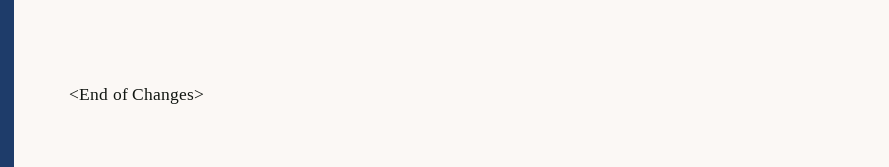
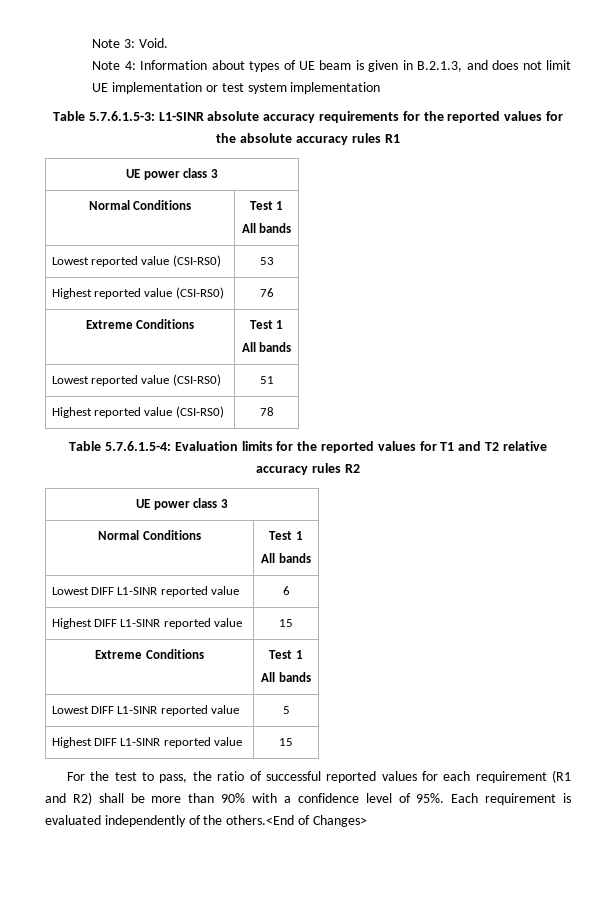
[69,88,108,100] <End -> [92,38,168,48] [92,60,571,72] [92,82,381,94] [53,111,563,123] [216,133,400,145] [126,168,218,180] [88,200,192,210] [249,201,284,210] [241,223,292,233] [51,255,221,267] [259,257,274,265] [51,287,224,299] [259,288,274,297] [85,319,195,329] [249,320,284,329] [241,342,292,352] [51,374,221,386] [259,376,274,384] [51,406,224,418] [259,407,274,416] [69,441,547,453] [256,463,360,475] [136,498,228,510] [98,530,201,540] [269,531,303,540] [261,553,311,563] [51,586,240,597] [282,586,290,595] [51,618,243,629] [279,619,293,627] [95,649,204,659] [269,650,303,659] [261,672,311,682] [51,705,240,716] [282,706,290,714] [51,737,243,748] [279,738,293,746] [67,770,571,783] [45,792,571,805] [45,815,295,827] Note 3: Void. // Note 4: Information about types of UE beam is given in B.2.1.3, and does not limit UE implementation or test system implementation // Table 5.7.6.1.5-3: L1-SINR absolute accuracy requirements for the reported values for the absolute accuracy rules R1 // UE power class 3 // Normal Conditions | Test 1 // All bands // Lowest reported value (CSI-RS0) | 53 // Highest reported value (CSI-RS0) | 76 // Extreme Conditions | Test 1 // All bands // Lowest reported value (CSI-RS0) | 51 // Highest reported value (CSI-RS0) | 78 // Table 5.7.6.1.5-4: Evaluation limits for the reported values for T1 and T2 relative accuracy rules R2 // UE power class 3 // Normal Conditions | Test 1 // All bands // Lowest DIFF L1-SINR reported value | 6 // Highest DIFF L1-SINR reported value | 15 // Extreme Conditions | Test 1 // All bands // Lowest DIFF L1-SINR reported value | 5 // Highest DIFF L1-SINR reported value | 15 // For the test to pass, the ratio of successful reported values for each requirement (R1 and R2) shall be more than 90% with a confidence level of 95%. Each requirement is evaluated independently of the others.<End

